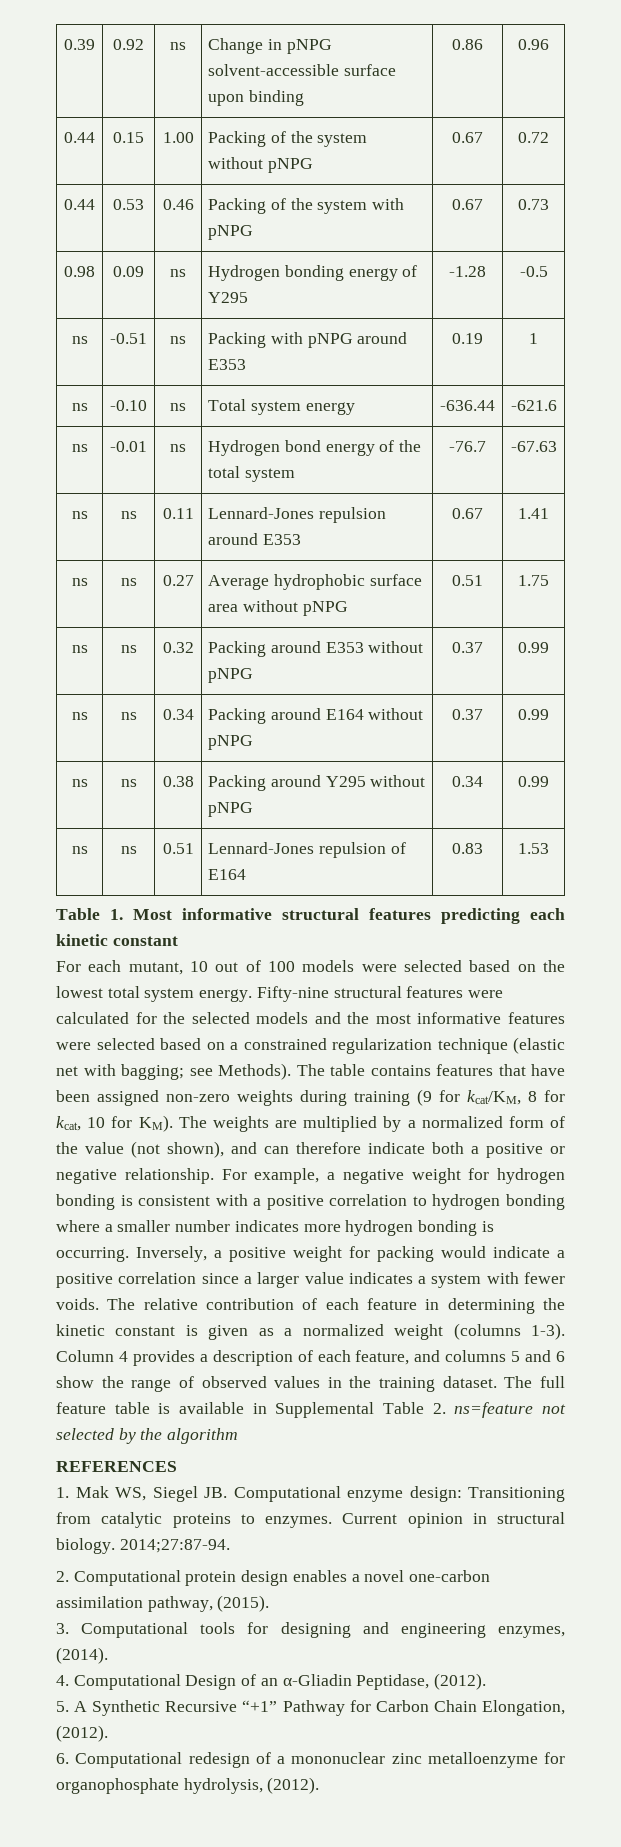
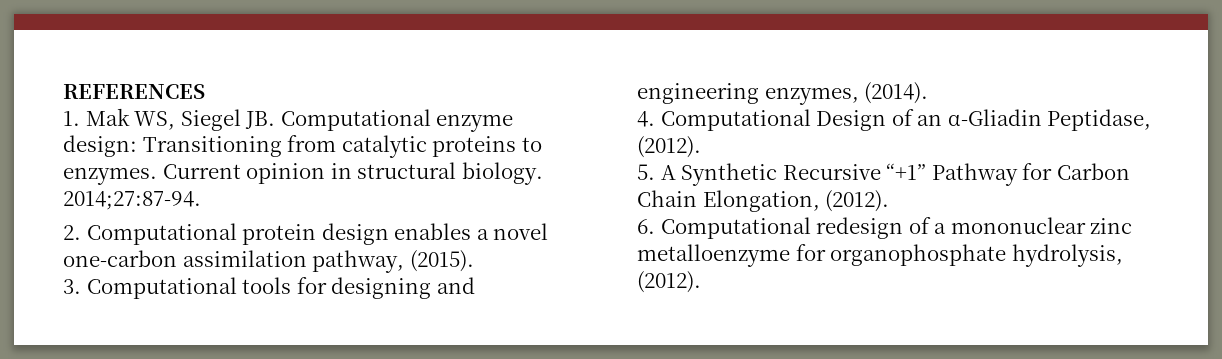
[64,39,95,50] [113,39,144,50] [170,42,186,50] [208,38,332,54] [208,64,396,76] [208,90,304,106] [452,39,483,50] [518,39,549,50] [64,132,95,143] [113,132,144,143] [162,132,194,143] [208,131,368,147] [208,157,313,173] [452,132,483,143] [518,132,549,143] [64,199,95,210] [113,199,144,210] [162,199,194,210] [208,198,405,214] [208,225,254,240] [452,199,483,210] [518,199,549,210] [64,266,95,277] [113,266,144,277] [170,269,186,277] [208,265,418,281] [208,292,249,303] [449,266,486,277] [519,266,548,277] [71,336,88,344] [110,333,147,344] [170,336,186,344] [208,332,408,348] [208,359,247,370] [452,333,483,344] [529,333,538,344] [71,403,88,411] [110,400,147,411] [170,403,186,411] [208,399,355,415] [440,400,495,411] [510,400,557,411] [71,444,88,452] [110,441,147,452] [170,444,186,452] [208,440,422,456] [208,466,295,482] [449,441,486,452] [510,441,557,452] [71,511,88,519] [120,511,137,519] [162,508,194,519] [208,507,386,523] [208,533,301,545] [452,508,483,519] [518,508,549,519] [71,578,88,586] [120,578,137,586] [162,575,194,586] [208,574,422,590] [208,600,348,616] [452,575,483,586] [518,575,549,586] [71,645,88,653] [120,645,137,653] [162,642,194,653] [208,641,424,657] [208,668,254,683] [452,642,483,653] [518,642,549,653] [71,712,88,720] [120,712,137,720] [162,709,194,720] [208,708,424,724] [208,735,254,750] [452,709,483,720] [518,709,549,720] [71,779,88,787] [120,779,137,787] [162,776,194,787] [208,775,426,791] [208,802,254,817] [452,776,483,787] [518,776,549,787] [71,846,88,854] [120,846,137,854] [162,843,194,854] [208,842,406,858] [208,869,247,880] [452,843,483,854] [518,843,549,854] [56,908,565,924] [56,934,178,946] [56,960,565,975] [56,986,504,1002] [56,1012,565,1024] [56,1037,565,1054] [56,1063,565,1080] [56,1089,565,1106] [56,1115,565,1132] [56,1141,565,1158] [56,1168,565,1184] [56,1194,565,1210] [56,1220,494,1236] [56,1246,565,1262] [56,1272,566,1288] [56,1298,565,1314] [56,1323,566,1340] [56,1350,566,1366] [56,1376,565,1392] [56,1402,566,1418] [56,1428,239,1444] 0.39 | 0.92 | ns | Change in pNPG solvent-accessible surface upon binding | 0.86 | 0.96 // 0.44 | 0.15 | 1.00 | Packing of the system without pNPG | 0.67 | 0.72 // 0.44 | 0.53 | 0.46 | Packing of the system with pNPG | 0.67 | 0.73 // 0.98 | 0.09 | ns | Hydrogen bonding energy of Y295 | -1.28 | -0.5 // ns | -0.51 | ns | Packing with pNPG around E353 | 0.19 | 1 // ns | -0.10 | ns | Total system energy | -636.44 | -621.6 // ns | -0.01 | ns | Hydrogen bond energy of the total system | -76.7 | -67.63 // ns | ns | 0.11 | Lennard-Jones repulsion around E353 | 0.67 | 1.41 // ns | ns | 0.27 | Average hydrophobic surface area without pNPG | 0.51 | 1.75 // ns | ns | 0.32 | Packing around E353 without pNPG | 0.37 | 0.99 // ns | ns | 0.34 | Packing around E164 without pNPG | 0.37 | 0.99 // ns | ns | 0.38 | Packing around Y295 without pNPG | 0.34 | 0.99 // ns | ns | 0.51 | Lennard-Jones repulsion of E164 | 0.83 | 1.53 // Table 1. Most informative structural features predicting each kinetic constant // For each mutant, 10 out of 100 models were selected based on the lowest total system energy. Fifty-nine structural features were calculated for the selected models and the most informative features were selected based on a constrained regularization technique (elastic net with bagging; see Methods). The table contains features that have been assigned non-zero weights during training (9 for kcat/KM, 8 for kcat, 10 for KM). The weights are multiplied by a normalized form of the value (not shown), and can therefore indicate both a positive or negative relationship. For example, a negative weight for hydrogen bonding is consistent with a positive correlation to hydrogen bonding where a smaller number indicates more hydrogen bonding is occurring. Inversely, a positive weight for packing would indicate a positive correlation since a larger value indicates a system with fewer voids. The relative contribution of each feature in determining the kinetic constant is given as a normalized weight (columns 1-3). Column 4 provides a description of each feature, and columns 5 and 6 show the range of observed values in the training dataset. The full feature table is available in Supplemental Table 2. ns=feature not selected by the algorithm // -> (63, 91) none

